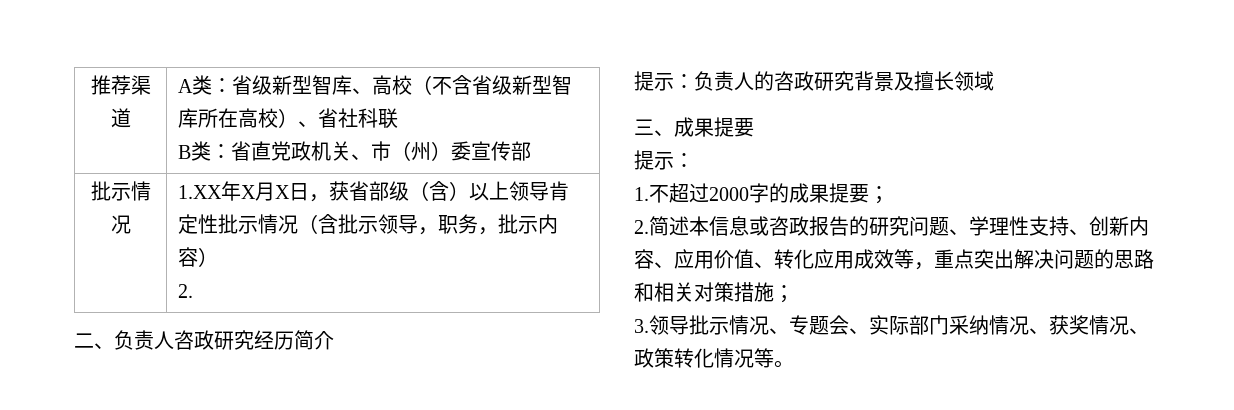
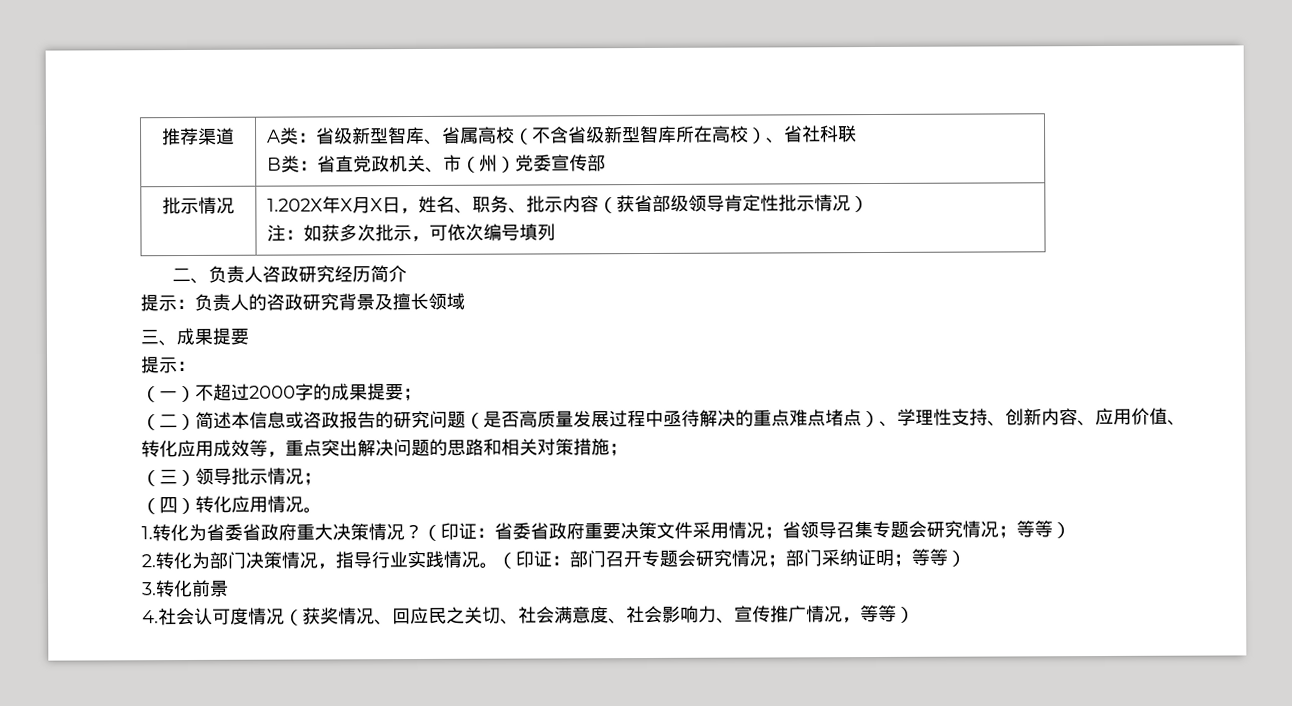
(373, 91) none -> [441,126,479,144] 省属
(452, 151) none -> [514,154,534,172] 党
[178,185,223,199] 1.XX -> [266,198,323,212] 1.202X
[329,181,510,201] 获省部级（含）以上 -> [417,194,689,214] 姓名、职务、批示内容（获省部级
[298,214,559,235] [178,247,219,267] [178,284,194,298] （含批示领导，职务，批示内容） // 2. -> [849,196,869,213] [266,223,556,243] ） // 注：如获多次批示，可依次编号填列
[634,187,649,201] 1. -> [141,385,196,403] （一）
[634,220,649,234] 2. -> [141,413,196,431] （二）
(949, 226) none -> [465,409,880,429] （是否高质量发展过程中亟待解决的重点难点堵点）
[634,319,649,333] 3. -> [141,469,196,487] （三）
[769,315,1149,335] [634,348,794,368] 、专题会、实际部门采纳情况、获奖情况、政策转化情况等。 -> [303,472,322,486] [141,495,322,515] [141,520,1071,542] [141,548,966,570] [141,579,229,598] [142,604,915,626] ； // （四）转化应用情况。 // 1.转化为省委省政府重大决策情况？（印证：省委省政府重要决策文件采用情况；省领导召集专题会研究情况；等等） // 2.转化为部门决策情况，指导行业实践情况。（印证：部门召开专题会研究情况；部门采纳证明；等等） // 3.转化前景 // 4.社会认可度情况（获奖情况、回应民之关切、社会满意度、社会影响力、宣传推广情况，等等）

